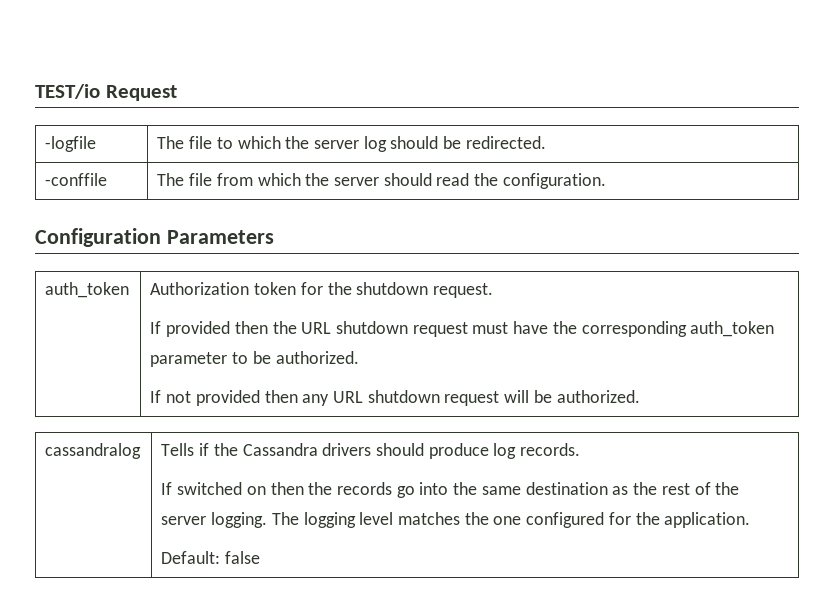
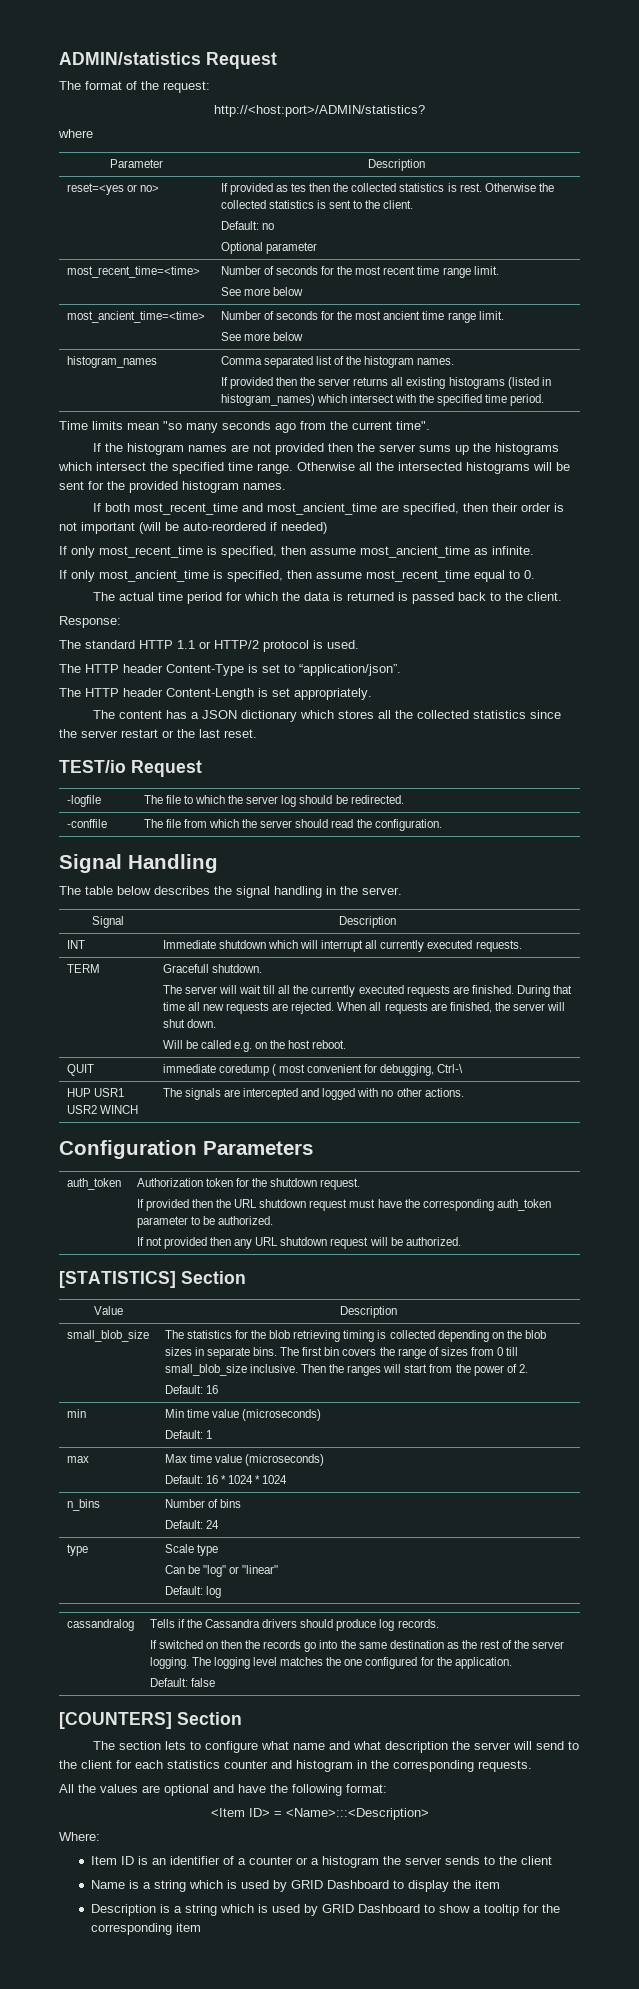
(35, 91) none -> [59,52,277,69] [59,81,210,93] [214,105,425,117] [58,129,93,138] [110,159,163,168] [368,159,425,171] [66,183,159,195] [220,183,554,195] [220,200,414,209] [220,221,274,230] [220,242,317,254] [66,266,200,278] [220,266,499,278] [220,287,303,296] [66,311,205,323] [220,311,504,323] [220,332,303,341] [66,356,157,368] [220,356,455,368] [220,377,551,389] [220,394,545,406] [59,421,430,433] [92,443,559,455] [58,462,570,474] [59,481,286,493] [92,503,564,515] [59,522,327,534] [59,546,534,558] [59,570,535,582] [92,592,562,604] [59,616,121,628] [59,640,359,652] [59,664,401,676] [59,688,372,700] [92,710,561,722] [59,729,257,738] ADMIN/statistics Request // The format of the request: // http://<host:port>/ADMIN/statistics? // where // Parameter | Description // reset=<yes or no> | If provided as tes then the collected statistics is rest. Otherwise the collected statistics is sent to the client. // Default: no // Optional parameter // most_recent_time=<time> | Number of seconds for the most recent time range limit. // See more below // most_ancient_time=<time> | Number of seconds for the most ancient time range limit. // See more below // histogram_names | Comma separated list of the histogram names. // If provided then the server returns all existing histograms (listed in histogram_names) which intersect with the specified time period. // Time limits mean "so many seconds ago from the current time". // If the histogram names are not provided then the server sums up the histograms which intersect the specified time range. Otherwise all the intersected histograms will be sent for the provided histogram names. // If both most_recent_time and most_ancient_time are specified, then their order is not important (will be auto-reordered if needed) // If only most_recent_time is specified, then assume most_ancient_time as infinite. // If only most_ancient_time is specified, then assume most_recent_time equal to 0. // The actual time period for which the data is returned is passed back to the client. // Response: // The standard HTTP 1.1 or HTTP/2 protocol is used. // The HTTP header Content-Type is set to “application/json”. // The HTTP header Content-Length is set appropriately. // The content has a JSON dictionary which stores all the collected statistics since the server restart or the last reset. //
(606, 181) none -> [59,854,218,873] [59,886,402,898] [91,916,124,928] [339,916,396,928] [66,940,85,949] [162,940,522,952] [66,964,100,973] [162,964,262,973] [162,985,573,997] [162,1002,566,1014] [162,1019,216,1028] [162,1040,347,1052] [66,1064,94,1076] [162,1064,464,1076] [66,1088,124,1097] [66,1105,138,1114] [162,1088,464,1100] // Signal Handling // The table below describes the signal handling in the server. // Signal | Description // INT | Immediate shutdown which will interrupt all currently executed requests. // TERM | Gracefull shutdown. // The server will wait till all the currently executed requests are finished. During that time all new requests are rejected. When all requests are finished, the server will shut down. // Will be called e.g. on the host reboot. // QUIT | immediate coredump ( most convenient for debugging, Ctrl-\ // HUP USR1 USR2 WINCH | The signals are intercepted and logged with no other actions.
(640, 396) none -> [59,1271,246,1288] [94,1306,123,1315] [340,1306,397,1318] [66,1330,149,1342] [164,1330,546,1342] [164,1347,519,1359] [164,1364,528,1376] [164,1385,218,1394] [66,1409,86,1418] [164,1409,322,1421] [164,1430,212,1439] [66,1456,89,1463] [164,1454,325,1466] [164,1475,288,1484] [66,1499,100,1511] [164,1499,241,1508] [164,1520,219,1529] [66,1544,88,1556] [164,1544,218,1556] [164,1565,279,1577] [164,1586,221,1598] // [STATISTICS] Section // Value | Description // small_blob_size | The statistics for the blob retrieving timing is collected depending on the blob sizes in separate bins. The first bin covers the range of sizes from 0 till small_blob_size inclusive. Then the ranges will start from the power of 2. // Default: 16 // min | Min time value (microseconds) // Default: 1 // max | Max time value (microseconds) // Default: 16 * 1024 * 1024 // n_bins | Number of bins // Default: 24 // type | Scale type // Can be "log" or "linear" // Default: log
(261, 557) none -> [59,1712,242,1729] [92,1741,579,1753] [59,1760,532,1772] [59,1784,387,1796] [210,1808,429,1820] [59,1832,100,1841] [90,1856,552,1868] [90,1880,500,1892] [90,1904,560,1916] [90,1923,201,1935] // [COUNTERS] Section // The section lets to configure what name and what description the server will send to the client for each statistics counter and histogram in the corresponding requests. // All the values are optional and have the following format: // <Item ID> = <Name>:::<Description> // Where: // Item ID is an identifier of a counter or a histogram the server sends to the client // Name is a string which is used by GRID Dashboard to display the item // Description is a string which is used by GRID Dashboard to show a tooltip for the corresponding item

